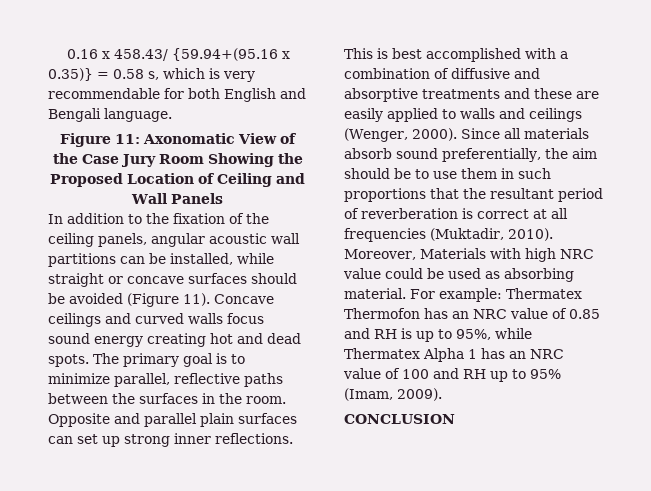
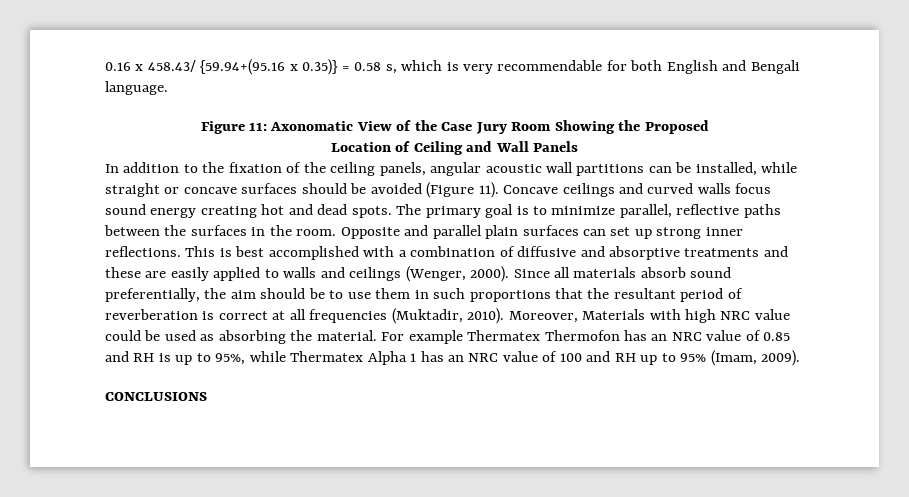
(123, 180) none -> (709, 127) //
(574, 275) none -> [290,330,313,341] the
[439,288,502,302] example: -> [408,330,463,344] example
[344,414,455,424] CONCLUSION -> [105,392,207,401] CONCLUSIONS

